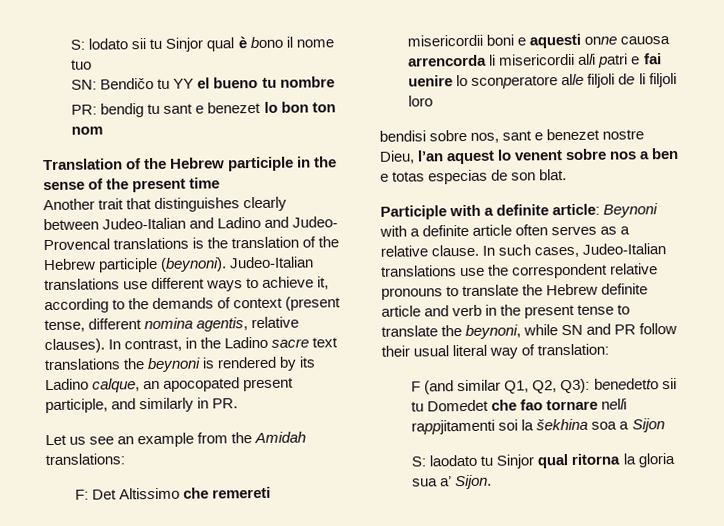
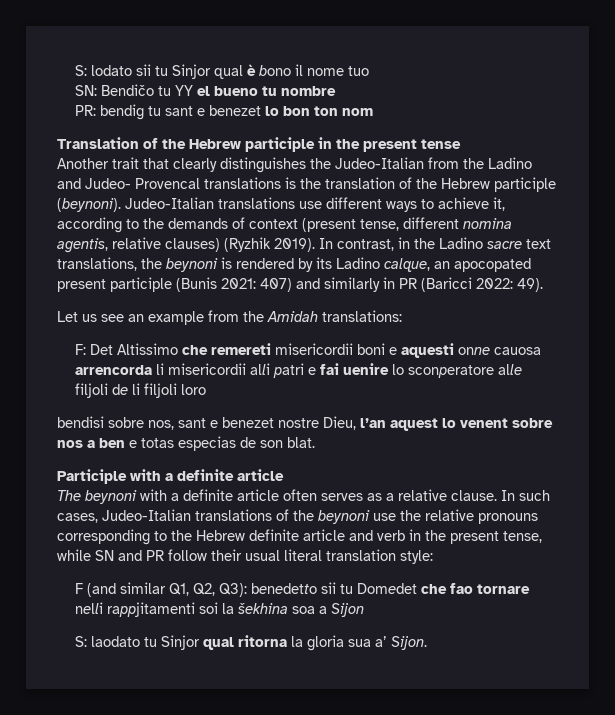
[43,177,221,193] [43,196,288,212] [43,217,215,231] sense of the present time // Another trait that distinguishes clearly between Judeo-Italian and -> [363,139,461,152] [57,157,484,173] present tense // Another trait that clearly distinguishes the Judeo-Italian from the
[44,338,105,354] clauses). -> [165,237,315,252] clauses) (Ryzhik 2019).
[44,358,121,371] translations -> [57,257,137,271] translations,
[45,397,239,414] participle, and similarly in PR. -> [110,277,543,292] participle (Bunis 2021: 407) and similarly in PR (Baricci 2022: 49).
[552,203,659,218] article: Beynoni -> [237,469,284,481] [57,490,137,504] article // The beynoni
(457, 271) none -> [276,509,370,524] of the beynoni
[512,263,609,279] correspondent -> (421, 515) none
[446,284,520,297] to translate -> [57,529,167,545] corresponding to
[577,304,631,315] [381,324,522,340] tense to translate the beynoni, -> [503,531,542,543] tense,
[489,343,610,359] way of translation: -> [326,549,433,564] translation style:

